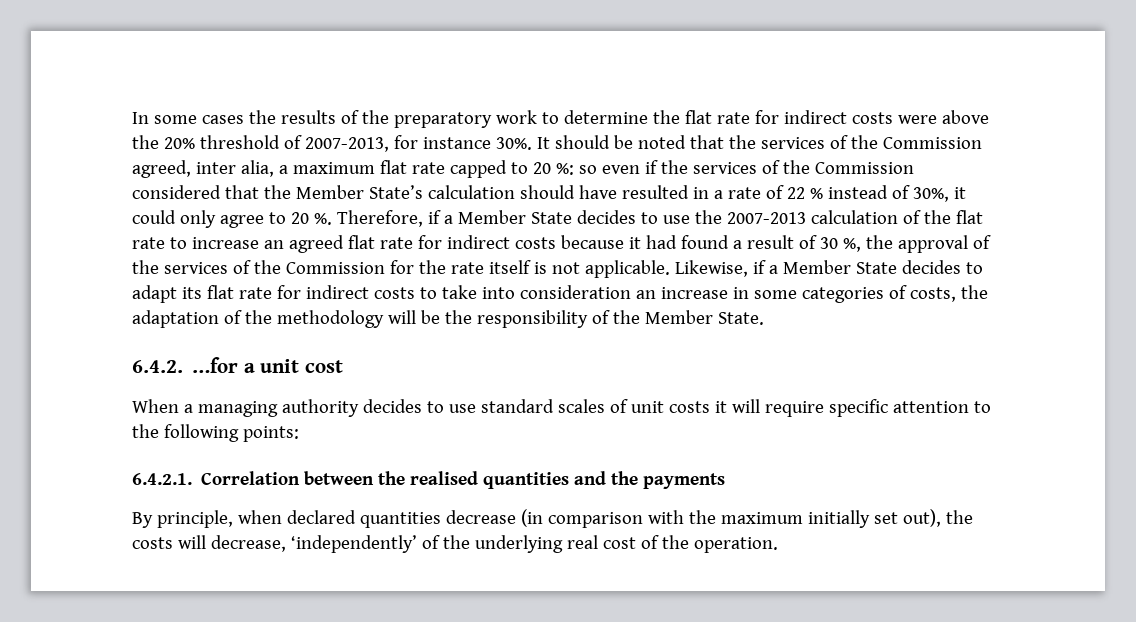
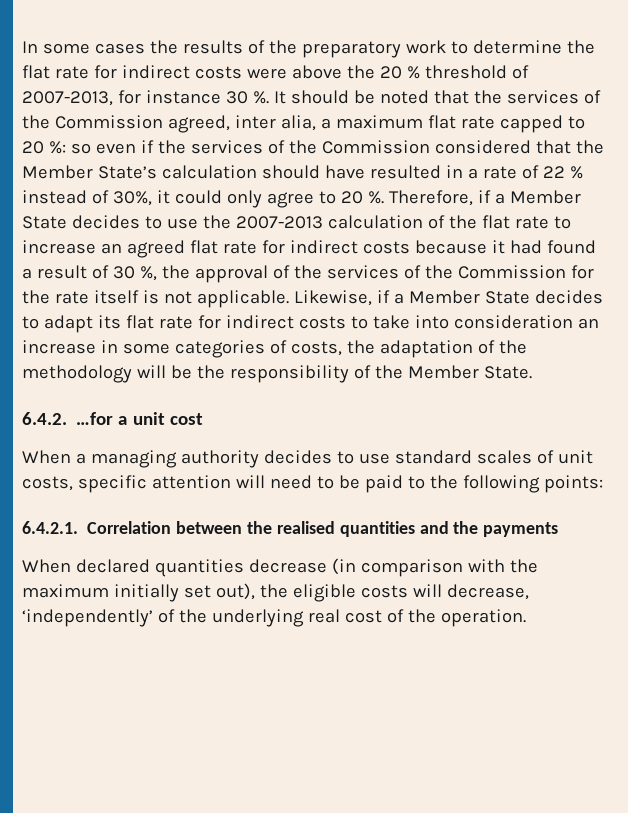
[163,137,195,149] 20% -> [379,66,420,79] 20 %
[495,137,532,150] 30%. -> [225,91,269,104] 30 %.
[668,399,969,417] costs it will require specific attention -> [22,475,403,493] costs, specific attention will need to be paid
[132,510,282,528] By principle, when -> [22,559,71,573] When
(973, 517) none -> [292,584,356,602] eligible

